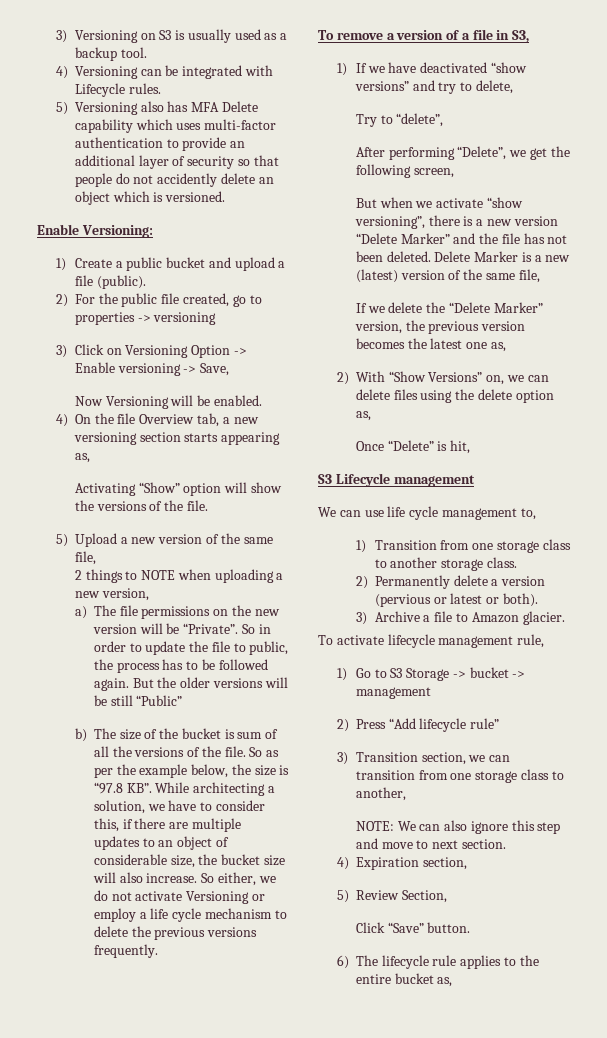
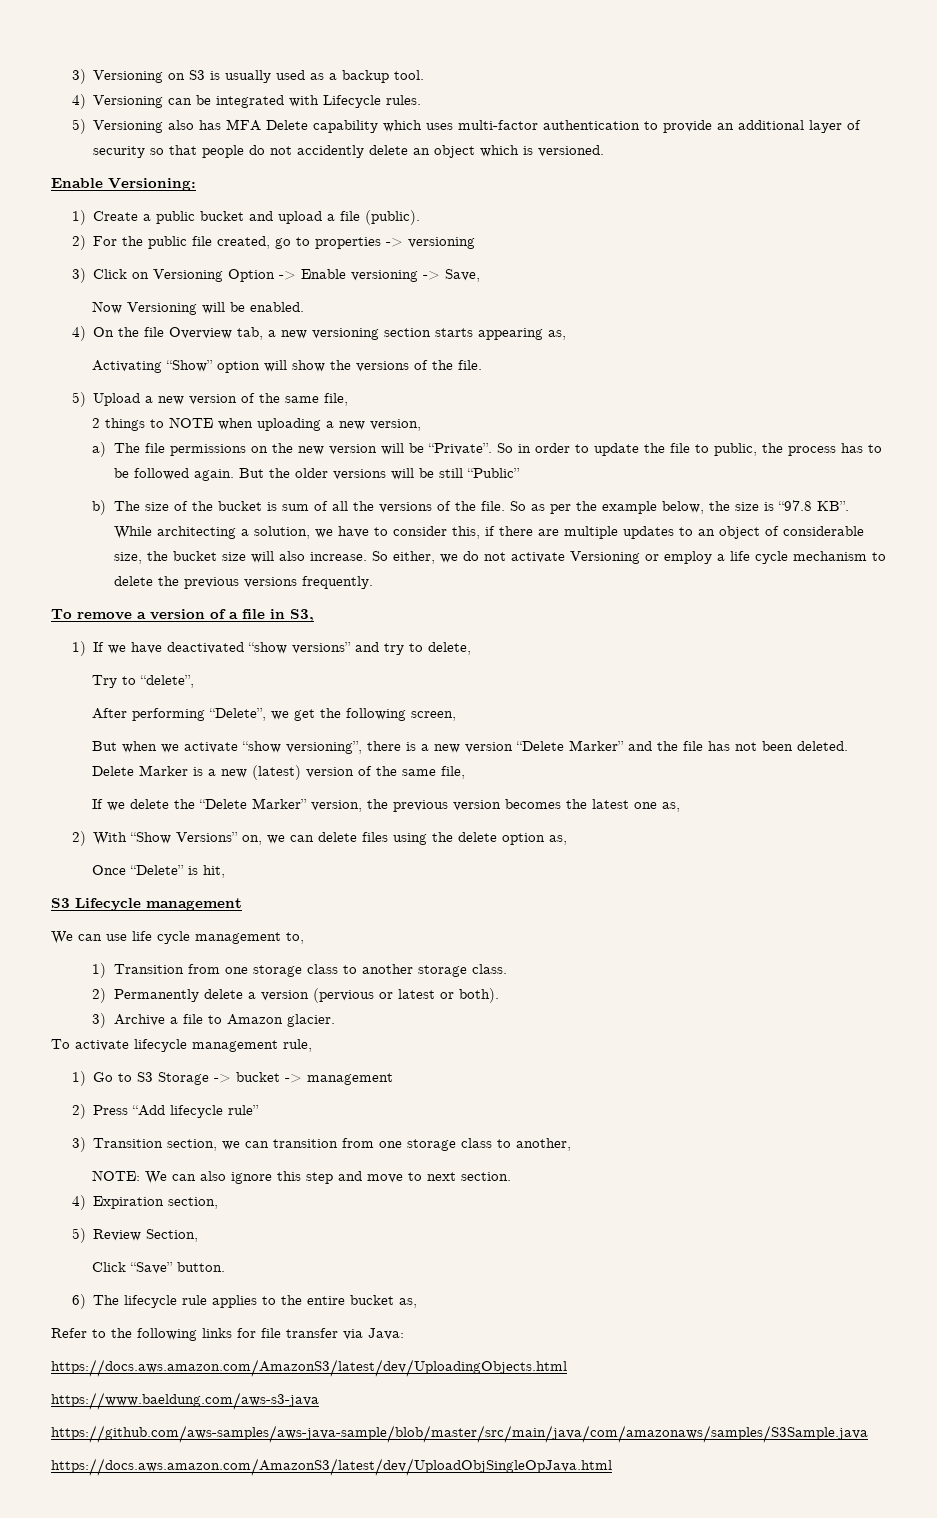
(453, 982) none -> [51,1328,404,1341] [51,1359,567,1377] [51,1392,319,1410] [51,1425,868,1443] [51,1458,612,1476] // Refer to the following links for file transfer via Java: // https://docs.aws.amazon.com/AmazonS3/latest/dev/UploadingObjects.html // https://www.baeldung.com/aws-s3-java // https://github.com/aws-samples/aws-java-sample/blob/master/src/main/java/com/amazonaws/samples/S3Sample.java // https://docs.aws.amazon.com/AmazonS3/latest/dev/UploadObjSingleOpJava.html

